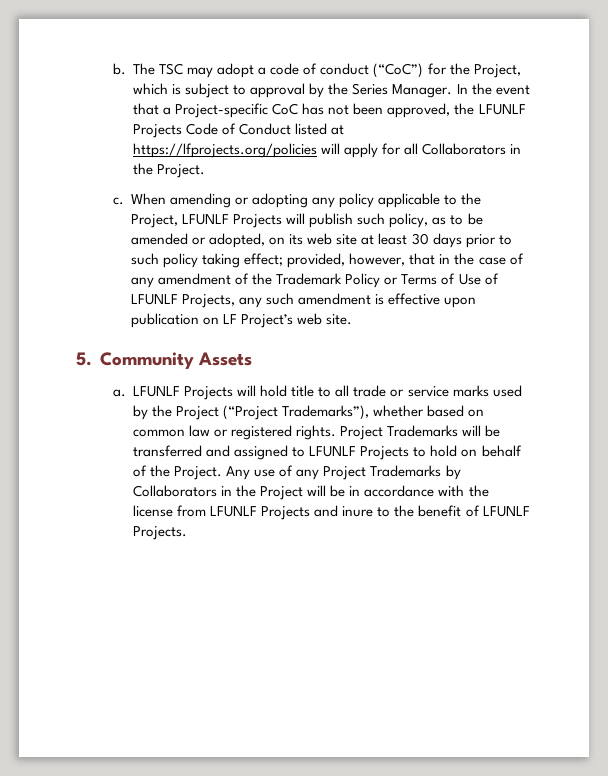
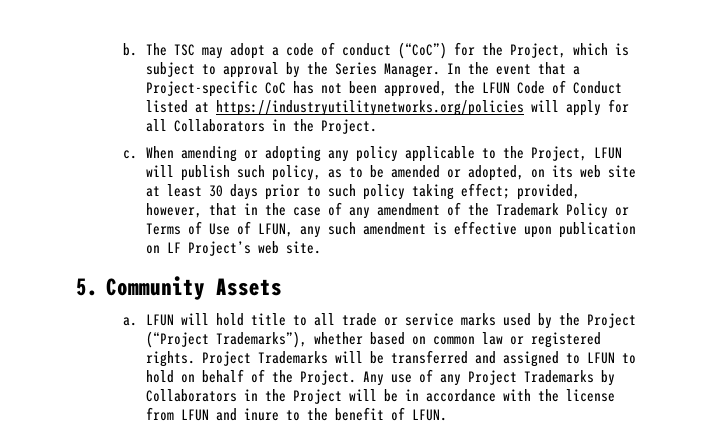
[478,104,526,115] [133,124,183,138] LFUNLF Projects -> [481,82,510,94] LFUN
[133,143,318,158] https://lfprojects.org/policies -> [215,100,524,116] https://industryutilitynetworks.org/policies
[182,214,283,228] LFUNLF Projects -> [593,147,622,159] LFUN
[131,294,236,308] LFUNLF Projects, -> [257,223,293,237] LFUN,
[133,386,234,400] LFUNLF Projects -> [145,314,174,326] LFUN
[309,446,410,460] LFUNLF Projects -> [586,352,615,364] LFUN
[210,506,311,520] LFUNLF Projects -> [180,409,209,421] LFUN
[482,506,530,517] [133,526,188,540] LFUNLF Projects. -> [411,409,447,421] LFUN.

